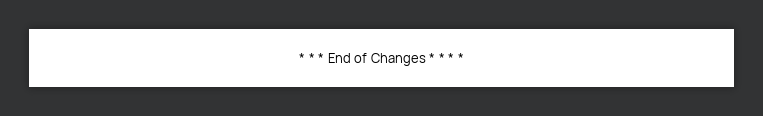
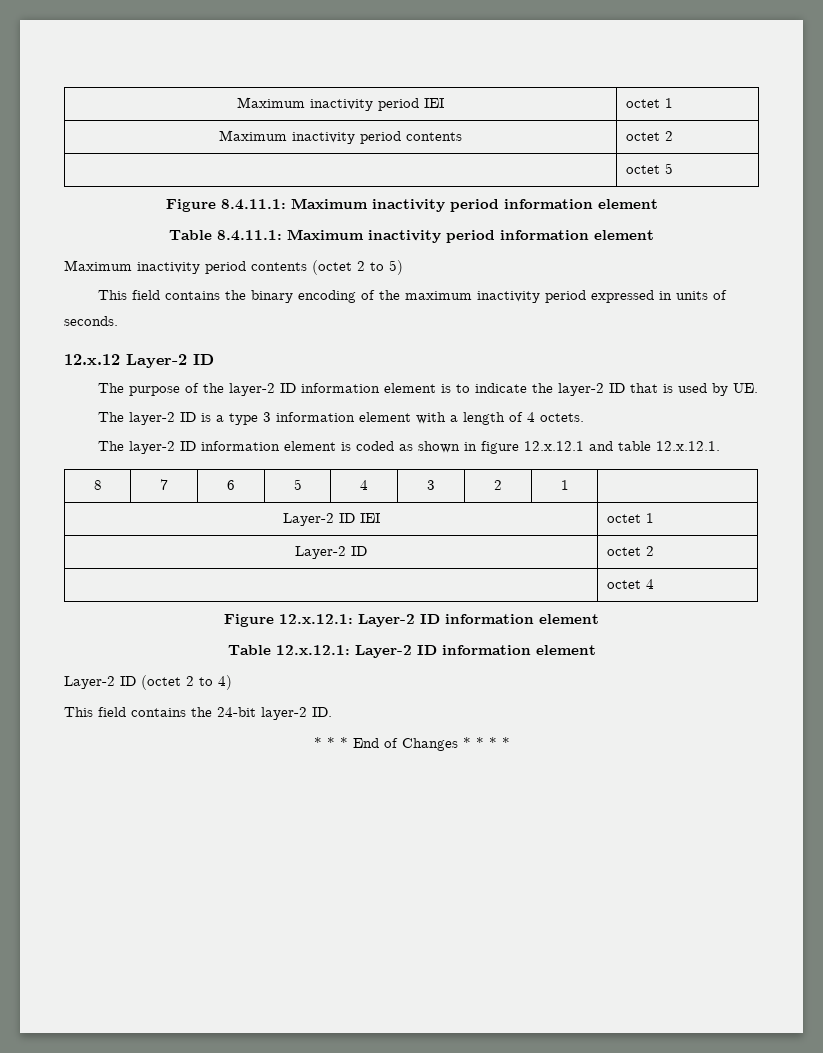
(299, 58) none -> [236,97,444,111] [625,98,673,108] [218,130,462,144] [625,131,673,141] [625,163,673,174] [165,198,658,212] [169,229,654,243] [64,260,403,275] [98,290,728,303] [64,316,118,326] [64,354,214,368] [98,383,759,396] [98,412,585,425] [98,441,721,454] [93,480,102,490] [160,479,168,490] [227,480,235,490] [293,479,302,490] [360,480,369,490] [427,480,436,490] [494,480,503,490] [560,480,569,490] [282,513,380,526] [606,513,654,523] [295,546,367,559] [606,546,654,556] [606,579,654,589] [224,614,599,627] [227,645,596,658] [64,675,232,690] [64,707,332,720] Maximum inactivity period IEI | octet 1 // Maximum inactivity period contents | octet 2 // | octet 5 // Figure 8.4.11.1: Maximum inactivity period information element // Table 8.4.11.1: Maximum inactivity period information element // Maximum inactivity period contents (octet 2 to 5) // This field contains the binary encoding of the maximum inactivity period expressed in units of seconds. // 12.x.12 Layer-2 ID // The purpose of the layer-2 ID information element is to indicate the layer-2 ID that is used by UE. // The layer-2 ID is a type 3 information element with a length of 4 octets. // The layer-2 ID information element is coded as shown in figure 12.x.12.1 and table 12.x.12.1. // 8 | 7 | 6 | 5 | 4 | 3 | 2 | 1 | // Layer-2 ID IEI | octet 1 // Layer-2 ID | octet 2 // | octet 4 // Figure 12.x.12.1: Layer-2 ID information element // Table 12.x.12.1: Layer-2 ID information element // Layer-2 ID (octet 2 to 4) // This field contains the 24-bit layer-2 ID. //

